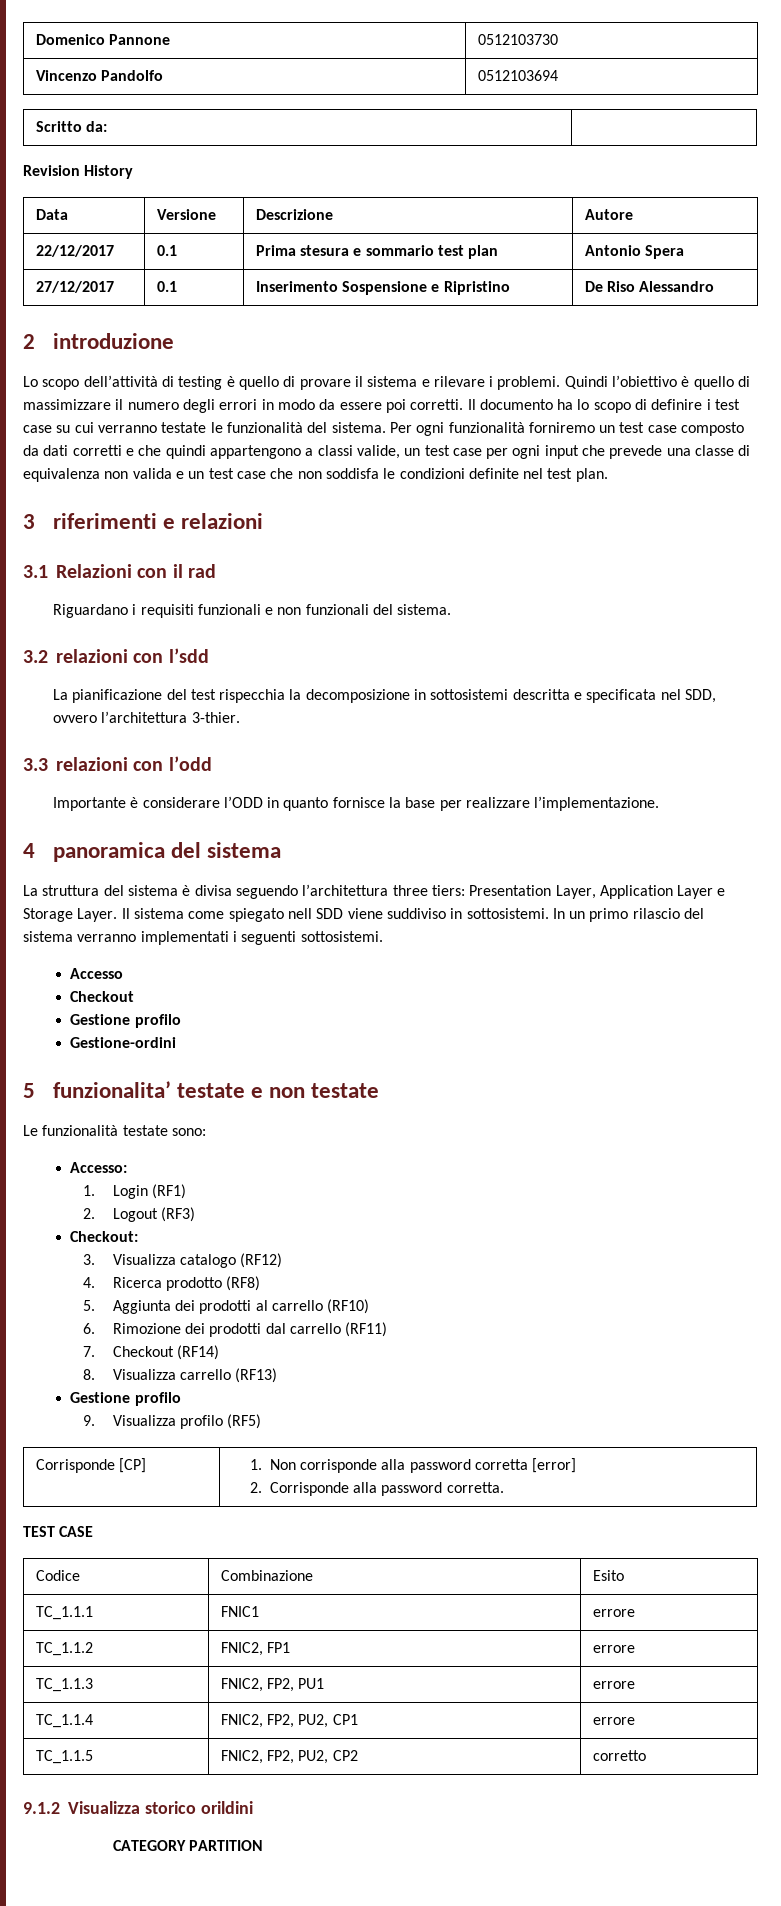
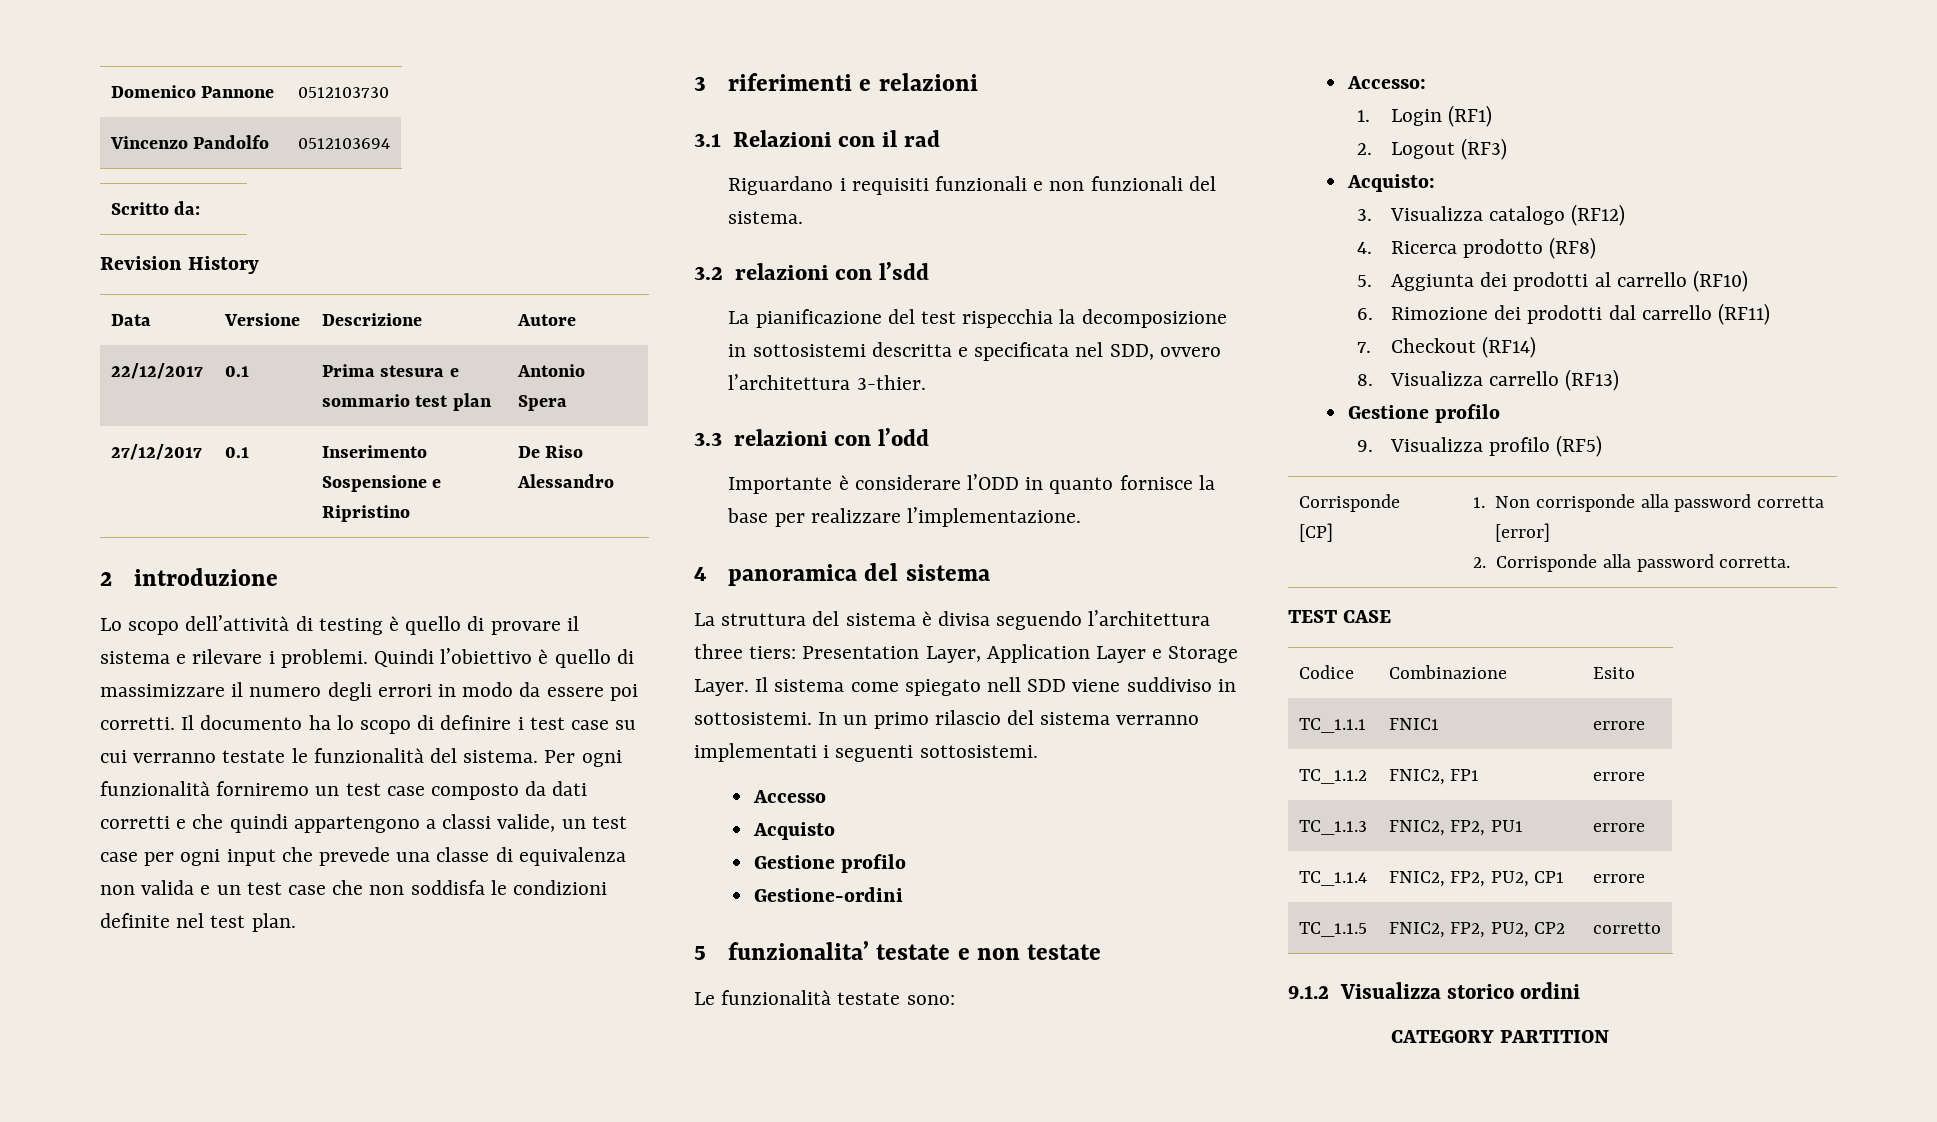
[70,991,135,1002] Checkout -> [752,822,835,840] Acquisto
[70,1231,139,1242] Checkout: -> [1346,174,1435,192] Acquisto:
[200,1801,253,1814] orildini -> [1520,982,1581,999] ordini

